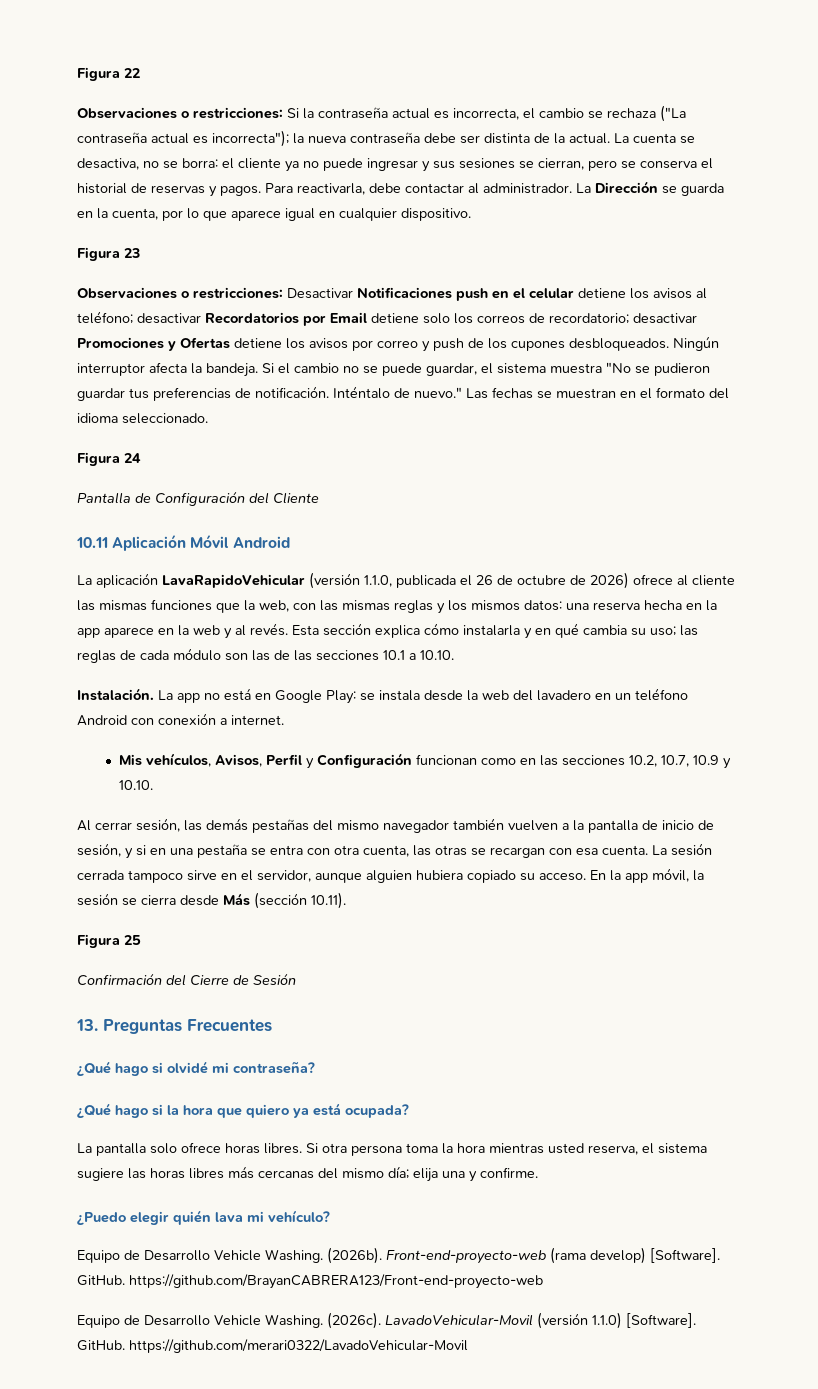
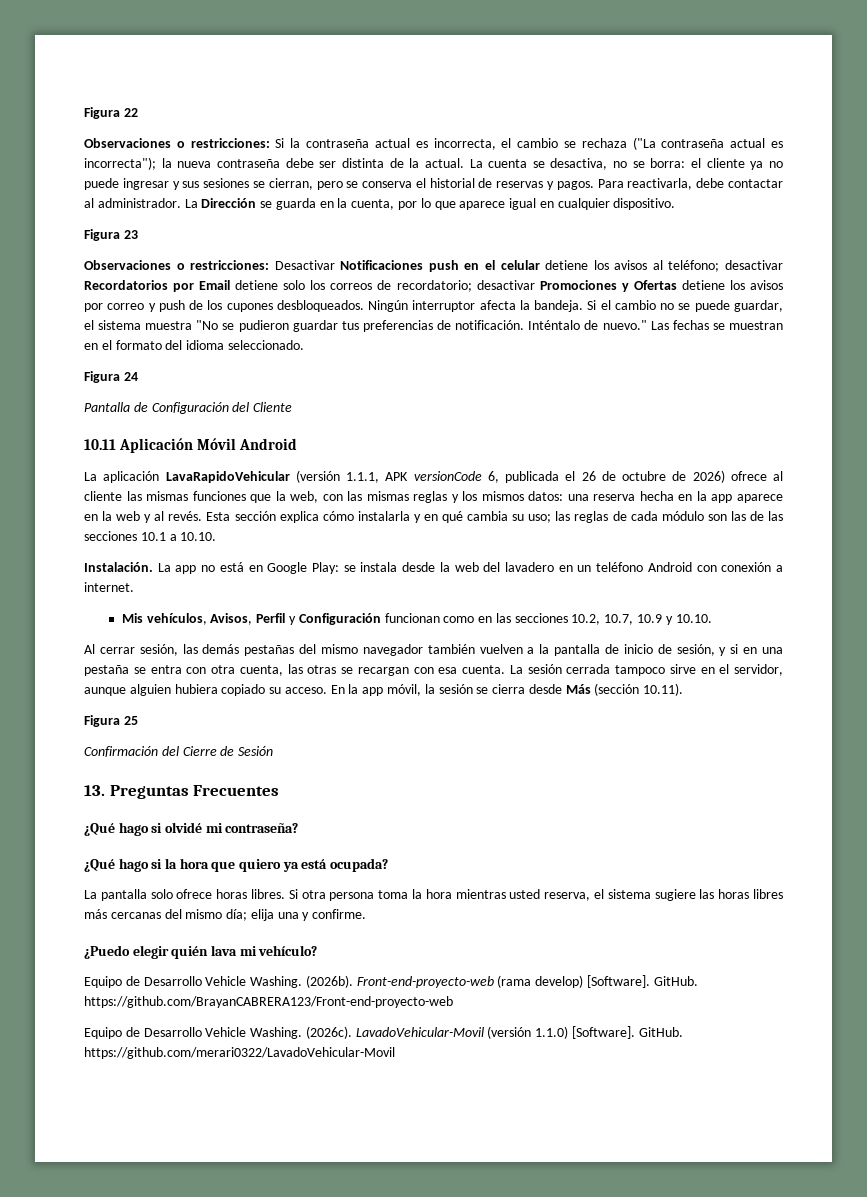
[364,575,392,587] 1.1.0, -> [346,471,499,483] 1.1.1, APK versionCode 6,

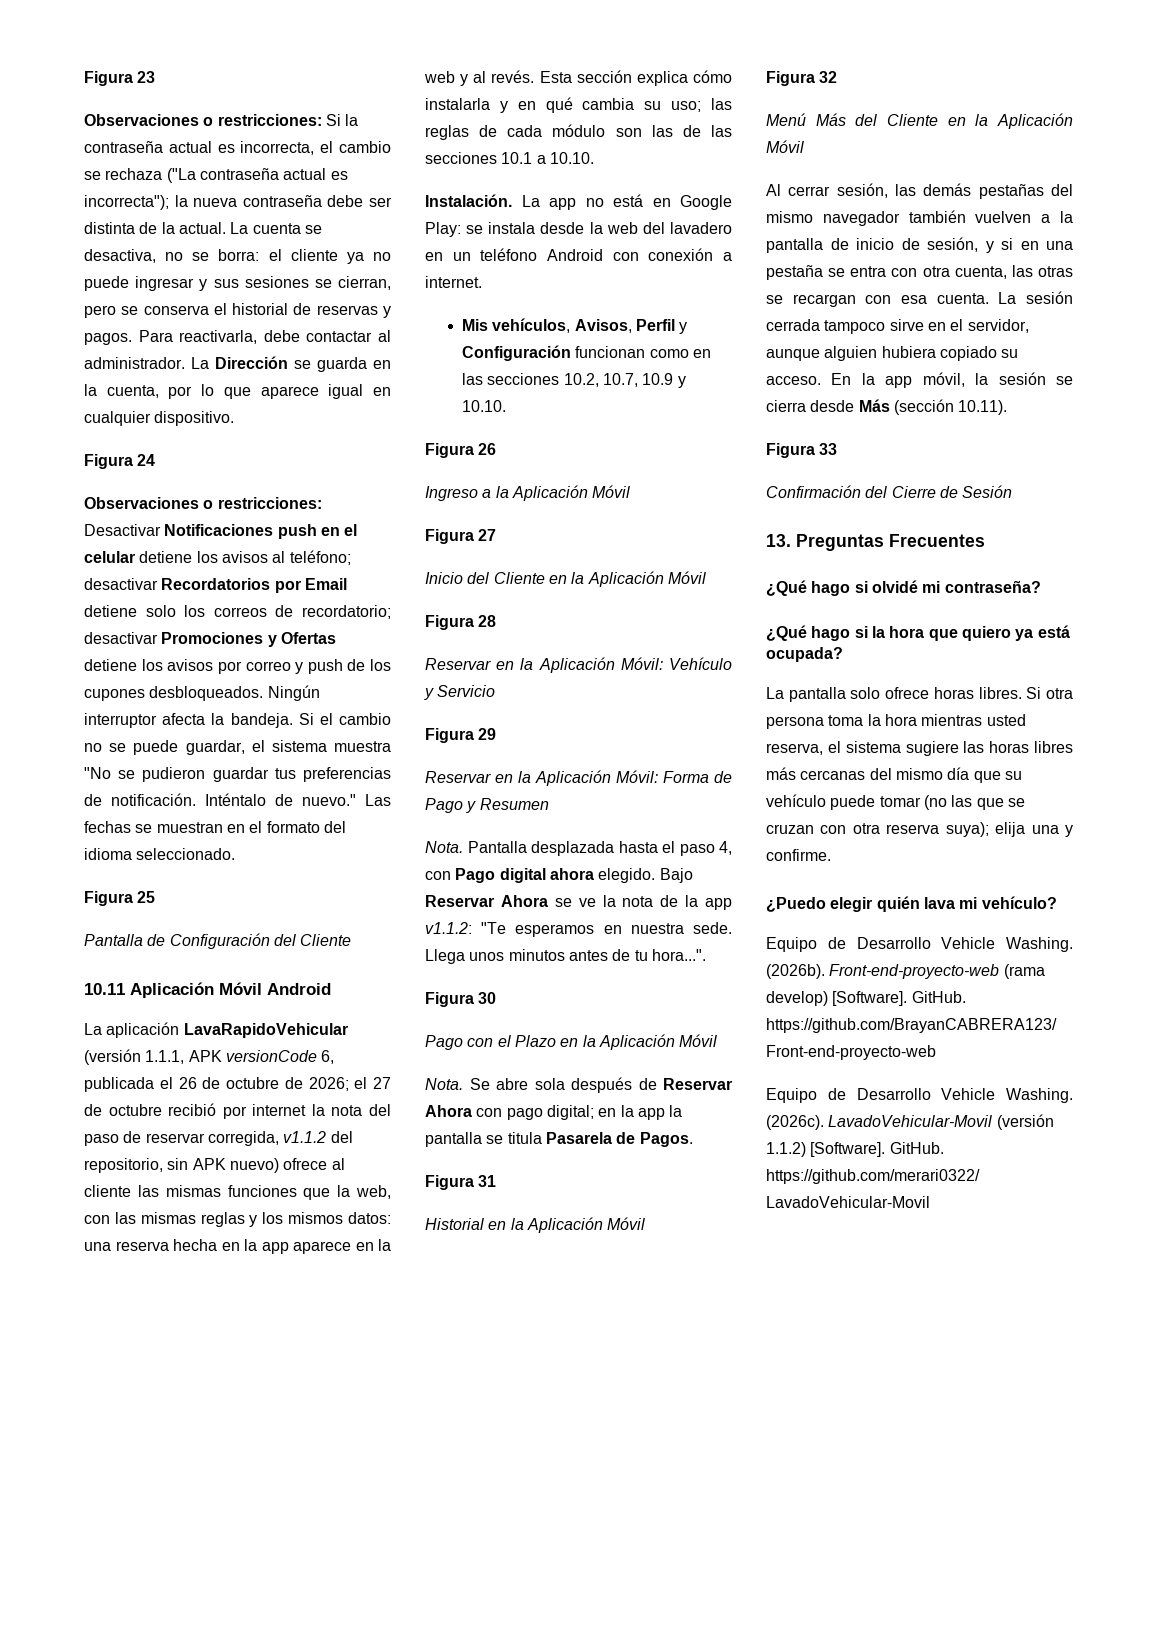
[84,107,138,119] Figura 22 -> [84,71,156,86] Figura 23
[123,230,138,239] 23 -> [137,454,156,466] 24
[123,372,138,381] 24 -> [137,891,156,903] 25
[692,470,725,483] 2026) -> [308,1077,391,1091] [84,1103,391,1119] [84,1131,353,1146] [84,1158,279,1173] 2026; el 27 de octubre recibió por internet la nota del paso de reservar corregida, v1.1.2 del repositorio, sin APK nuevo)
(712, 618) none -> [425,443,497,458] [425,485,631,501] [425,529,497,544] [425,571,706,587] [425,615,497,630] [425,657,732,673] [424,685,496,700] [425,728,497,743] [425,770,732,786] [425,798,549,813] [425,841,732,856] [425,868,693,883] [425,895,732,910] [425,922,732,937] [425,949,706,964] [425,992,497,1007] [425,1034,718,1050] [425,1077,732,1093] [425,1105,683,1120] [425,1132,693,1147] [425,1175,497,1190] [425,1217,646,1233] [766,71,838,86] [766,113,1073,129] [766,140,804,153] // Figura 26 // Ingreso a la Aplicación Móvil // Figura 27 // Inicio del Cliente en la Aplicación Móvil // Figura 28 // Reservar en la Aplicación Móvil: Vehículo y Servicio // Figura 29 // Reservar en la Aplicación Móvil: Forma de Pago y Resumen // Nota. Pantalla desplazada hasta el paso 4, con Pago digital ahora elegido. Bajo Reservar Ahora se ve la nota de la app v1.1.2: "Te esperamos en nuestra sede. Llega unos minutos antes de tu hora...". // Figura 30 // Pago con el Plazo en la Aplicación Móvil // Nota. Se abre sola después de Reservar Ahora con pago digital; en la app la pantalla se titula Pasarela de Pagos. // Figura 31 // Historial en la Aplicación Móvil // Figura 32 // Menú Más del Cliente en la Aplicación Móvil
[123,716,138,725] 25 -> [819,443,838,455] 33
[226,909,248,921] día; -> [947,767,1022,783] [766,794,1025,810] [766,822,989,837] día que su vehículo puede tomar (no las que se cruzan con otra reserva suya);
[535,1026,569,1039] 1.1.0) -> [766,1142,806,1157] 1.1.2)

